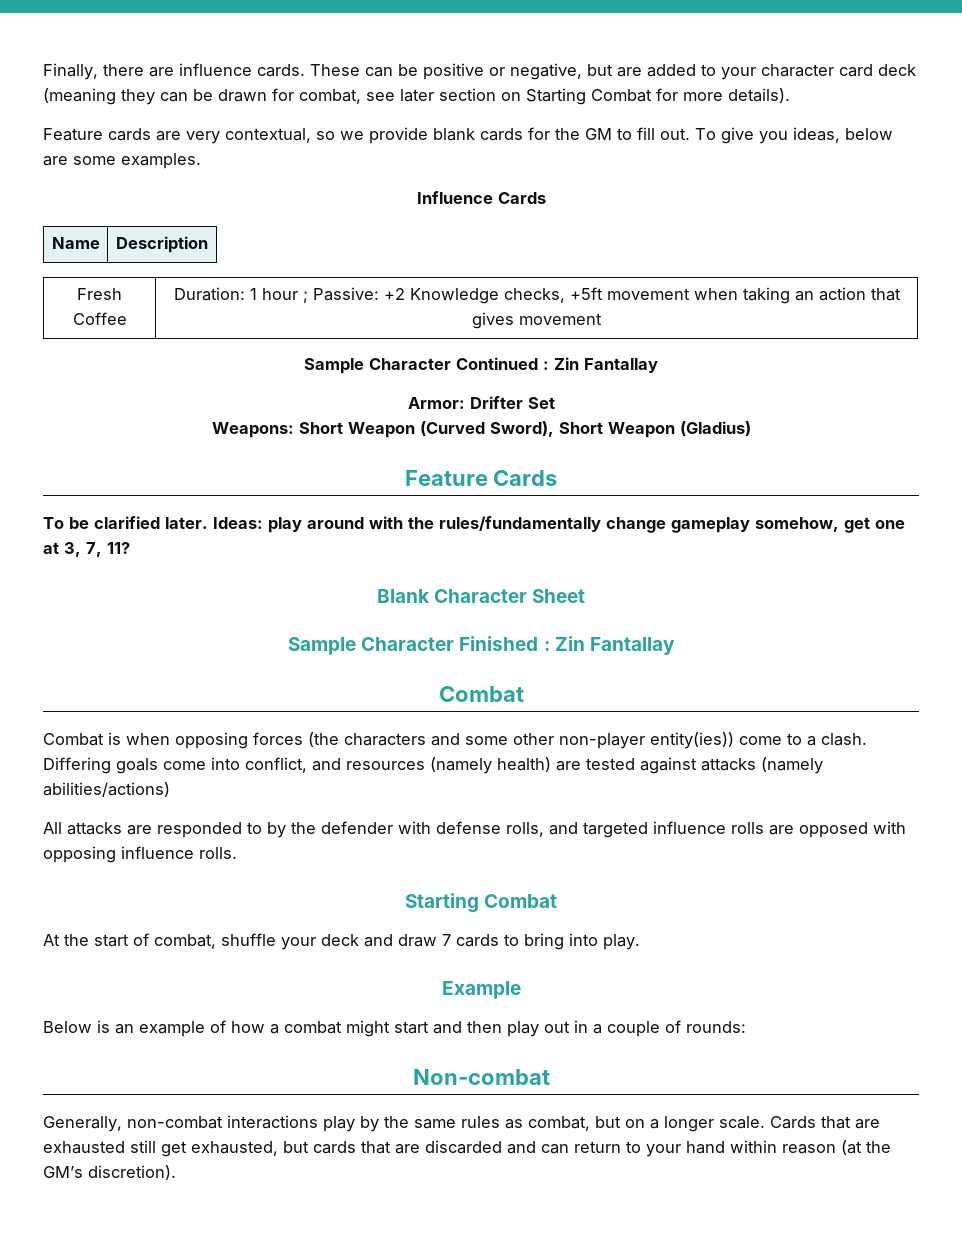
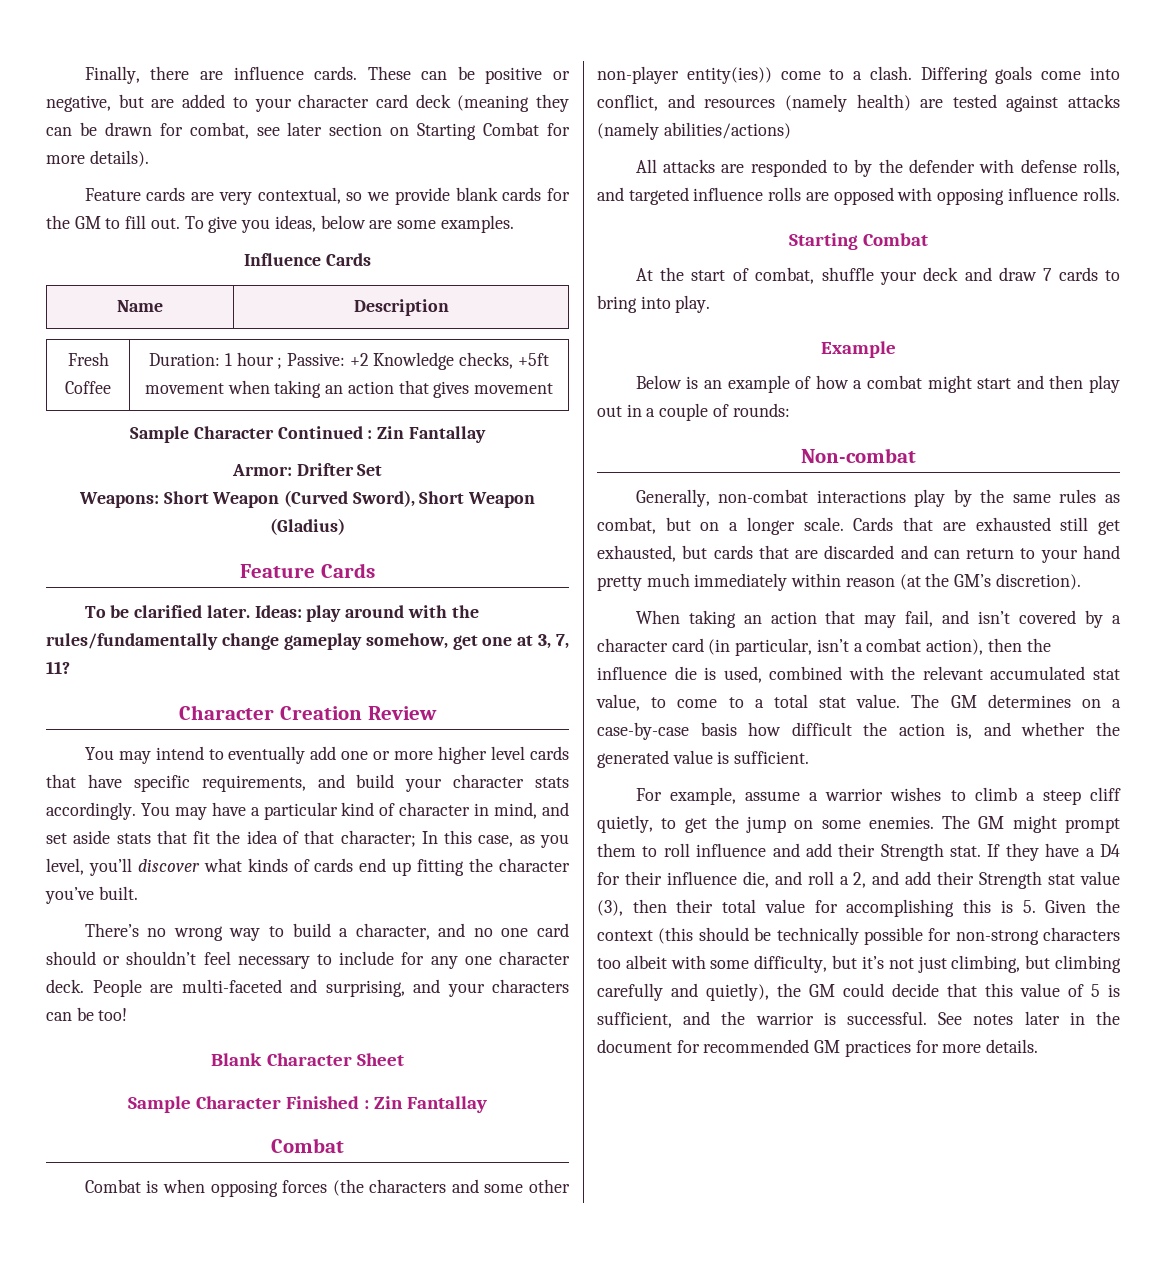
(130, 548) none -> [179,705,437,720] [84,746,569,764] [46,774,569,792] [46,802,570,820] [46,830,569,848] [46,858,571,876] [45,886,138,904] [84,923,569,941] [46,951,570,969] [46,979,569,997] [46,1007,128,1021] // Character Creation Review // You may intend to eventually add one or more higher level cards that have specific requirements, and build your character stats accordingly. You may have a particular kind of character in mind, and set aside stats that fit the idea of that character; In this case, as you level, you’ll discover what kinds of cards end up fitting the character you’ve built. // There’s no wrong way to build a character, and no one card should or shouldn’t feel necessary to include for any one character deck. People are multi-faceted and surprising, and your characters can be too!
(725, 1147) none -> [597,573,788,591] pretty much immediately
(176, 1172) none -> [635,610,1121,628] [597,638,1051,656] [597,666,1120,683] [596,694,1121,711] [597,722,1120,740] [597,750,810,768] [635,787,1121,805] [597,815,1120,833] [597,843,1120,861] [597,871,1120,889] [597,899,1120,917] [597,927,1120,945] [597,955,1121,973] [597,983,1120,1001] [597,1011,1120,1028] [597,1039,1039,1057] // When taking an action that may fail, and isn’t covered by a character card (in particular, isn’t a combat action), then the influence die is used, combined with the relevant accumulated stat value, to come to a total stat value. The GM determines on a case-by-case basis how difficult the action is, and whether the generated value is sufficient. // For example, assume a warrior wishes to climb a steep cliff quietly, to get the jump on some enemies. The GM might prompt them to roll influence and add their Strength stat. If they have a D4 for their influence die, and roll a 2, and add their Strength stat value (3), then their total value for accomplishing this is 5. Given the context (this should be technically possible for non-strong characters too albeit with some difficulty, but it’s not just climbing, but climbing carefully and quietly), the GM could decide that this value of 5 is sufficient, and the warrior is successful. See notes later in the document for recommended GM practices for more details.

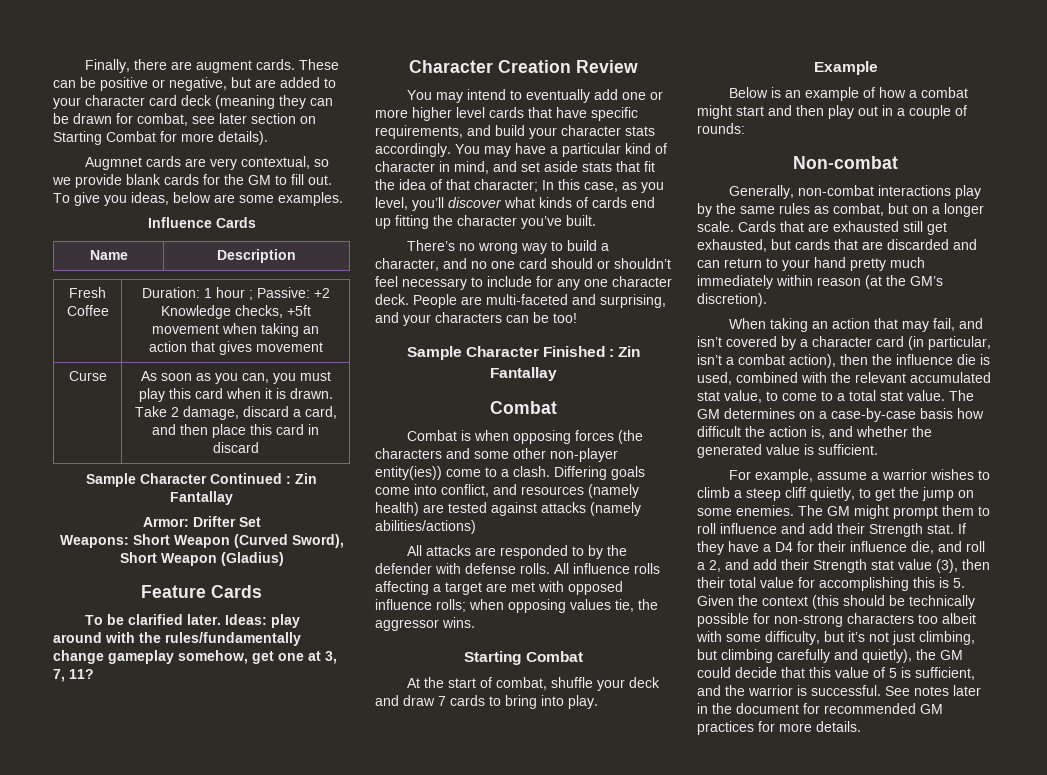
[233,66,304,80] influence -> [195,60,252,73] augment
[84,188,141,201] Feature -> [84,157,142,170] Augmnet
(554, 388) none -> [68,371,107,381] [140,371,331,384] [138,388,333,402] [134,406,337,420] [152,424,319,438] [212,442,259,453] // Curse | As soon as you can, you must play this card when it is drawn. Take 2 damage, discard a card, and then place this card in discard
[211,1053,404,1066] // Blank Character Sheet -> (577, 318) none
[1083,159,1120,176] [597,187,1120,205] rolls, and targeted influence rolls are opposed with opposing influence rolls. -> [520,563,660,574] [375,581,623,595] [375,599,658,613] [375,617,475,631] rolls. All influence rolls affecting a target are met with opposed influence rolls; when opposing values tie, the aggressor wins.

